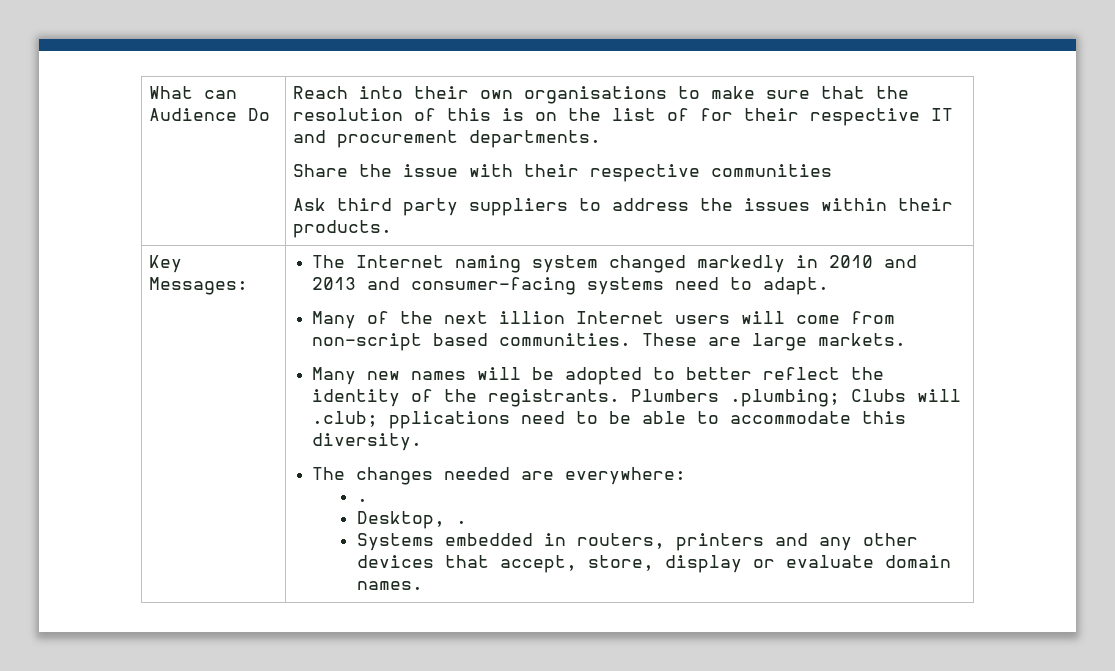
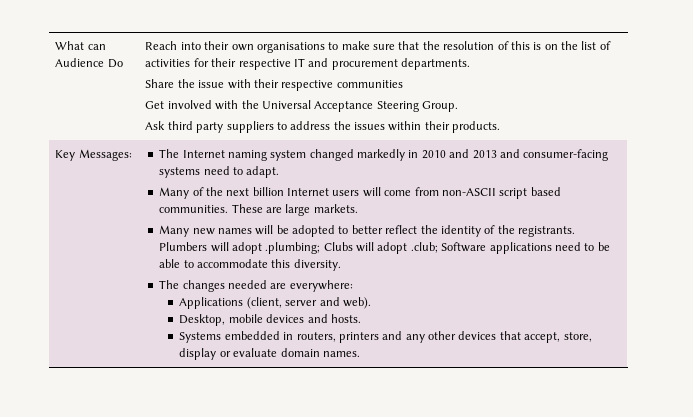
(690, 114) none -> [145,59,191,67] activities
(833, 170) none -> [145,100,459,112] // Get involved with the Universal Acceptance Steering Group.
[499,311,566,324] illion -> [252,187,284,196] billion
[312,333,423,351] non-script -> [441,188,528,199] non-ASCII script
(720, 395) none -> [210,242,262,254] will adopt
[312,411,511,429] .club; pplications -> [377,242,552,254] adopt .club; Software applications
[356,498,368,502] [356,511,467,529] . // Desktop, . -> [179,297,371,309] [179,314,361,326] Applications (client, server and web). // Desktop, mobile devices and hosts.

